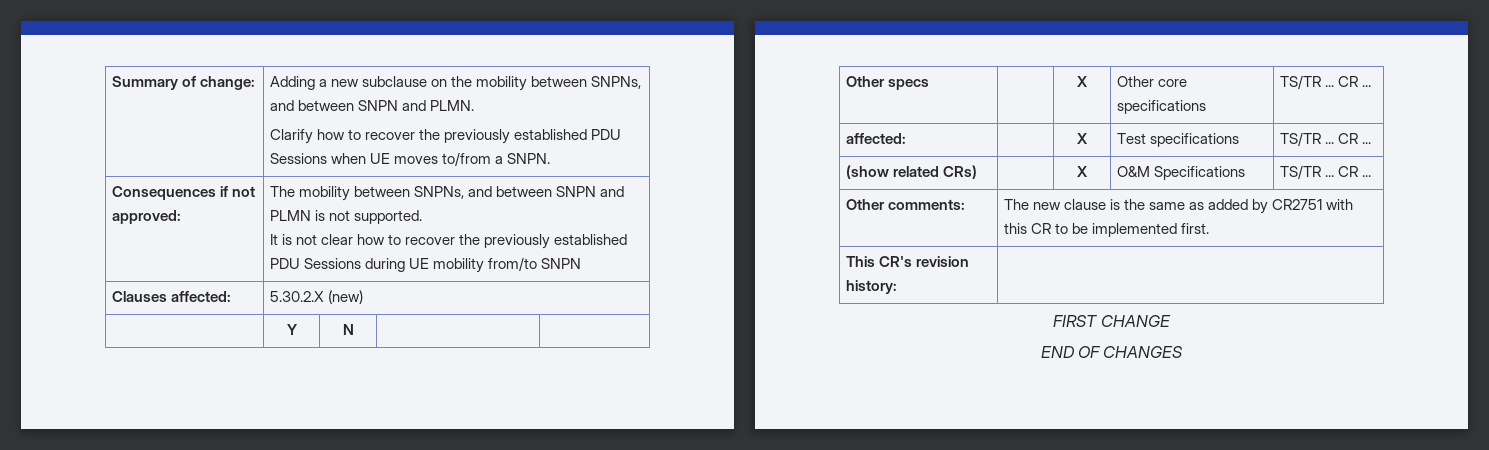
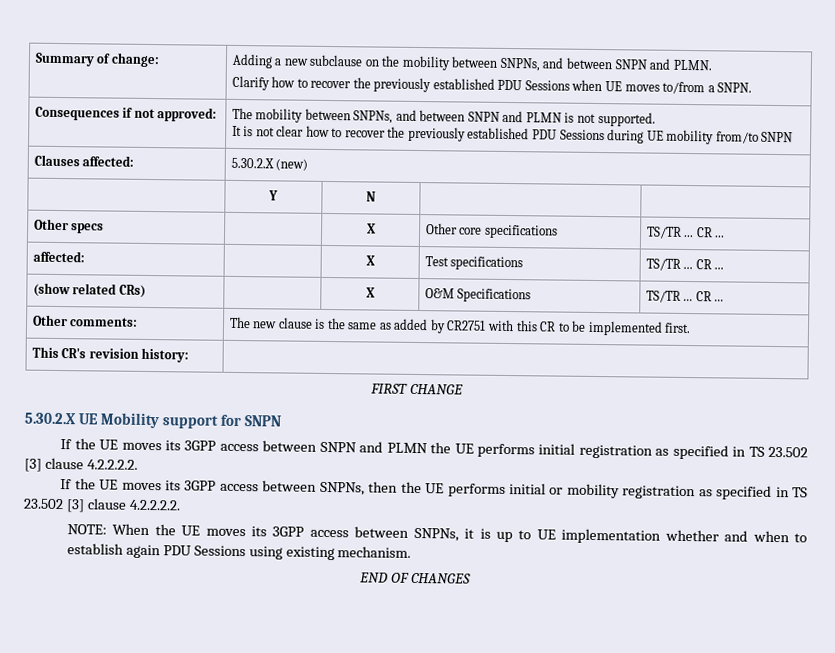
(1171, 321) none -> [24,412,281,429] [60,438,808,460] [24,457,138,472] [60,478,808,500] [23,498,181,513] [66,523,808,544] [66,543,412,561] // 5.30.2.X UE Mobility support for SNPN // If the UE moves its 3GPP access between SNPN and PLMN the UE performs initial registration as specified in TS 23.502 [3] clause 4.2.2.2.2. // If the UE moves its 3GPP access between SNPNs, then the UE performs initial or mobility registration as specified in TS 23.502 [3] clause 4.2.2.2.2. // NOTE: When the UE moves its 3GPP access between SNPNs, it is up to UE implementation whether and when to establish again PDU Sessions using existing mechanism.

